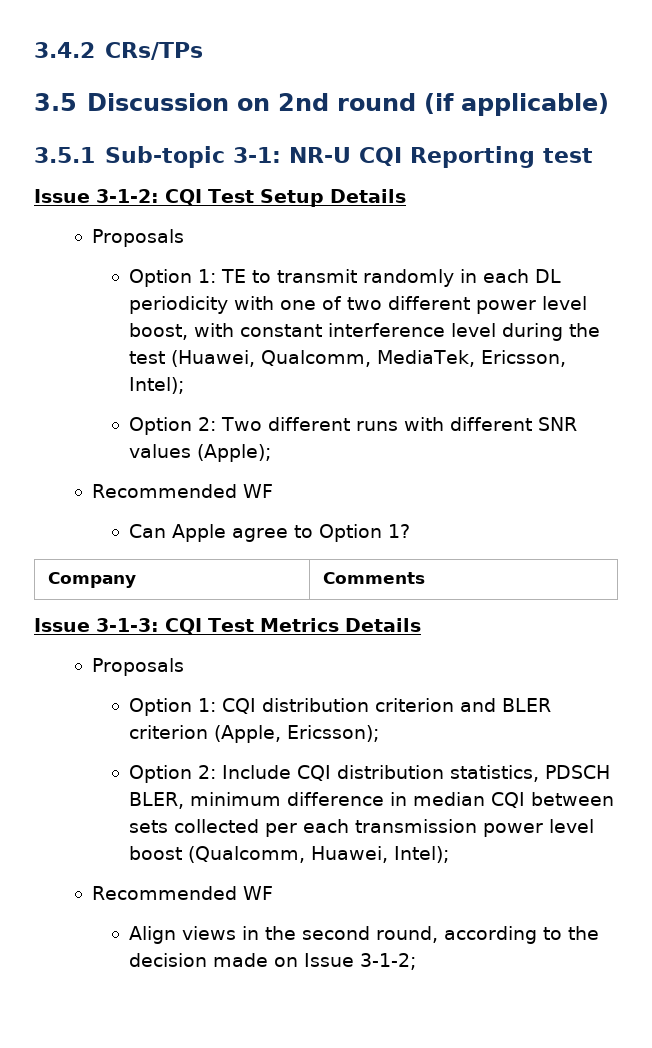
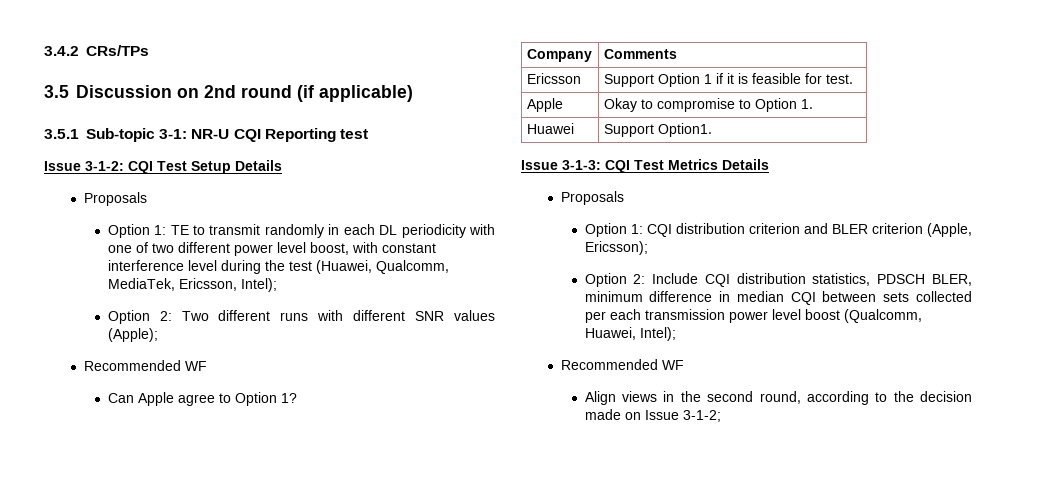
(426, 578) none -> [526,73,581,84] [603,73,853,87] [526,98,563,112] [603,98,813,112] [526,123,574,134] [603,123,712,137] // Ericsson | Support Option 1 if it is feasible for test. // Apple | Okay to compromise to Option 1. // Huawei | Support Option1.

